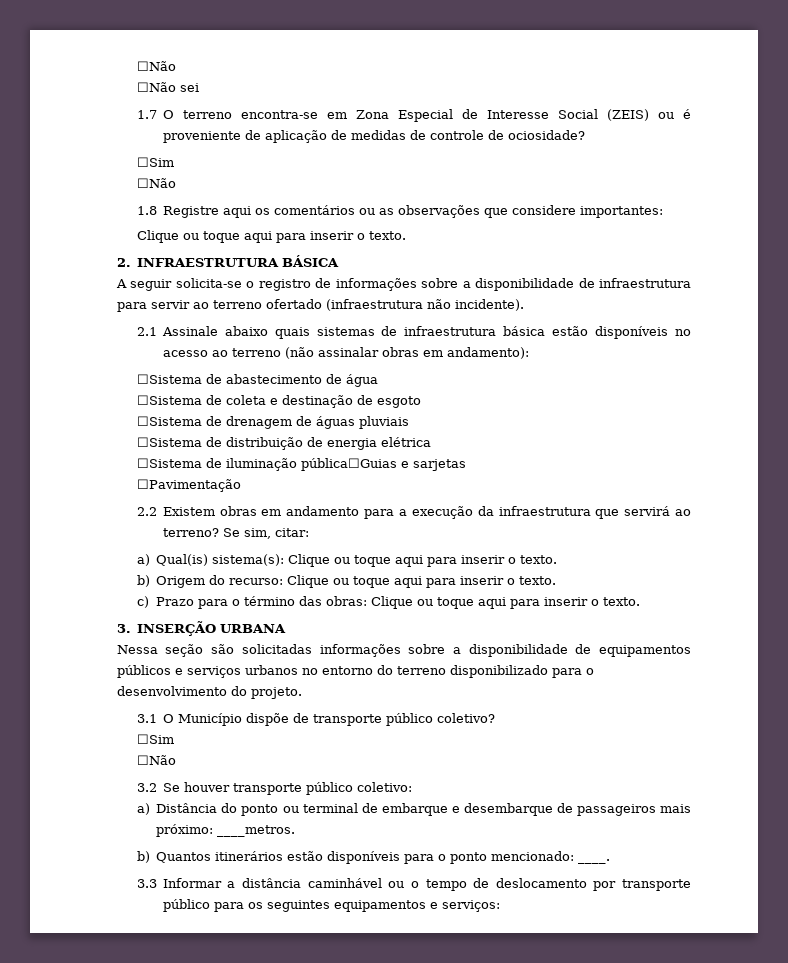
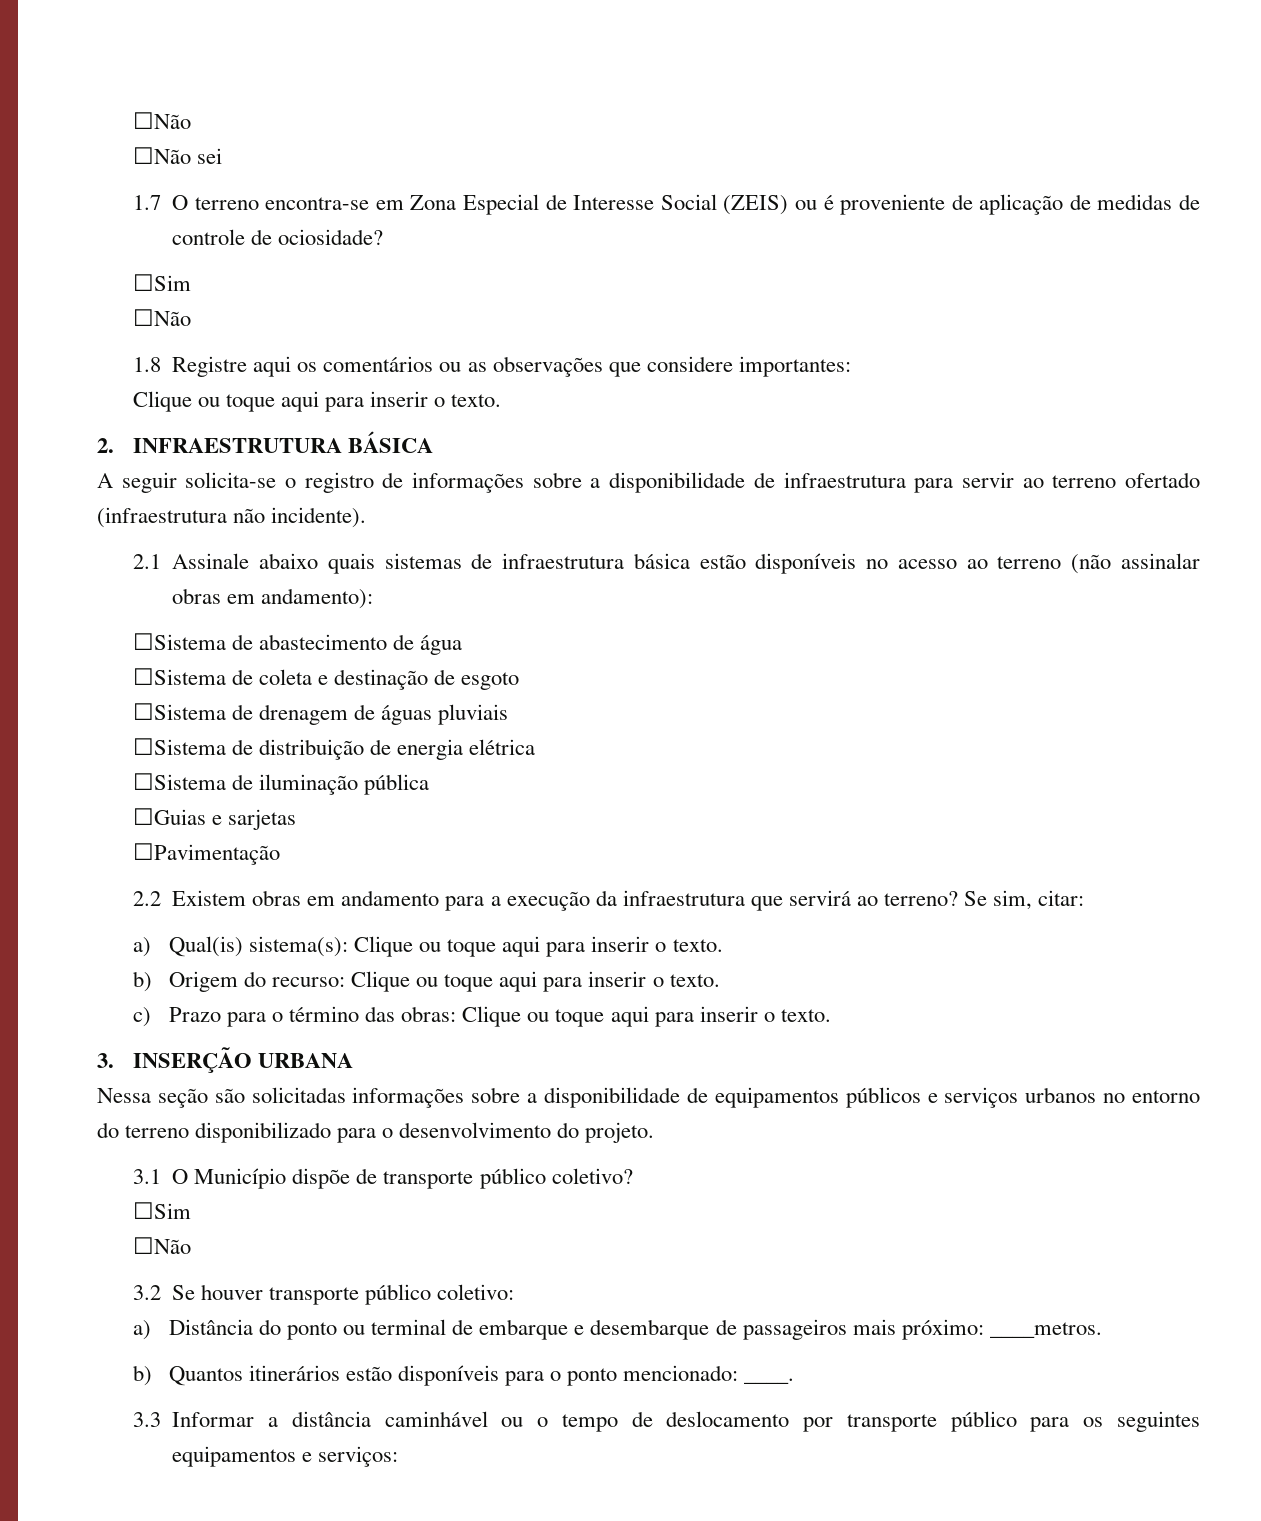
[300,458,397,471] pública☐Guias -> [364,774,430,795] [132,808,206,825] pública // ☐Guias

